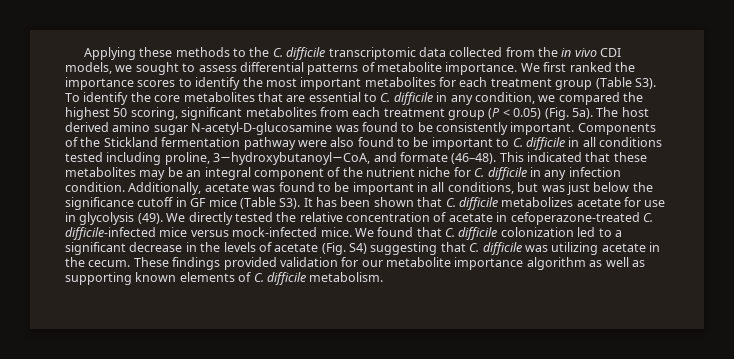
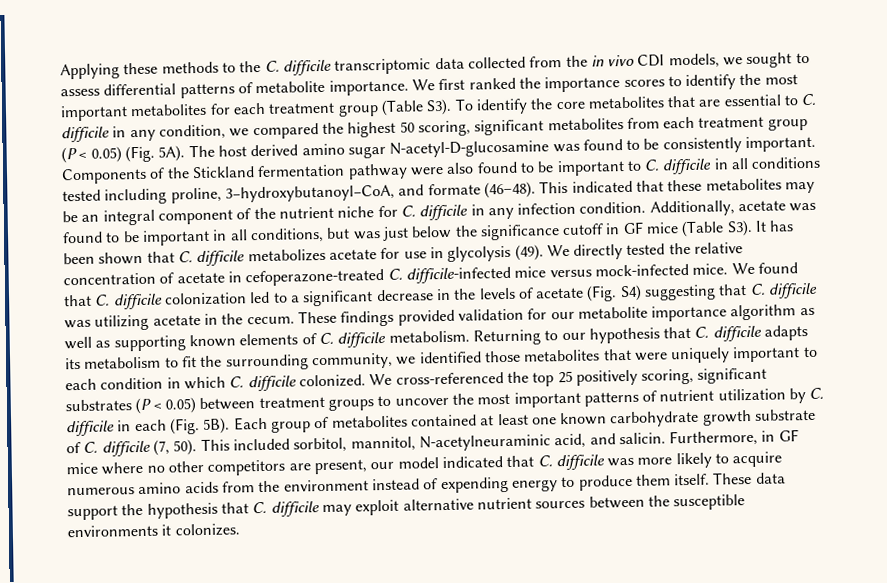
[571,108,593,119] 5a). -> [158,145,186,162] 5A).
(384, 277) none -> [472,325,809,346] [65,346,818,371] [65,367,768,392] [65,387,825,415] [66,408,817,437] [66,429,799,457] [66,451,783,476] [67,471,786,496] [67,494,746,521] [67,523,240,538] Returning to our hypothesis that C. difficile adapts its metabolism to fit the surrounding community, we identified those metabolites that were uniquely important to each condition in which C. difficile colonized. We cross-referenced the top 25 positively scoring, significant substrates (P < 0.05) between treatment groups to uncover the most important patterns of nutrient utilization by C. difficile in each (Fig. 5B). Each group of metabolites contained at least one known carbohydrate growth substrate of C. difficile (7, 50). This included sorbitol, mannitol, N-acetylneuraminic acid, and salicin. Furthermore, in GF mice where no other competitors are present, our model indicated that C. difficile was more likely to acquire numerous amino acids from the environment instead of expending energy to produce them itself. These data support the hypothesis that C. difficile may exploit alternative nutrient sources between the susceptible environments it colonizes.

